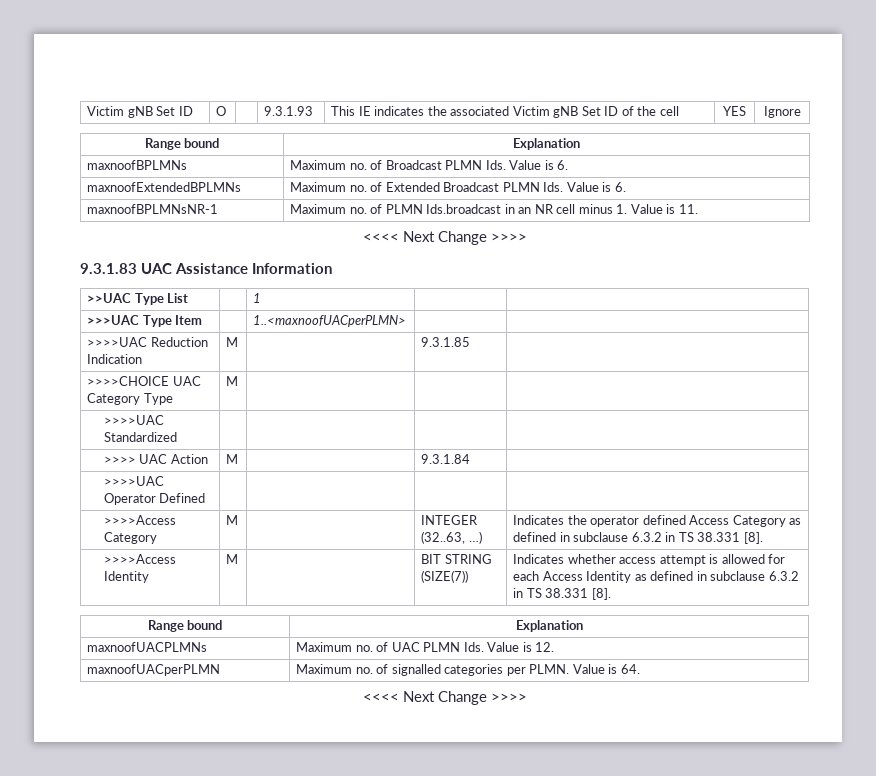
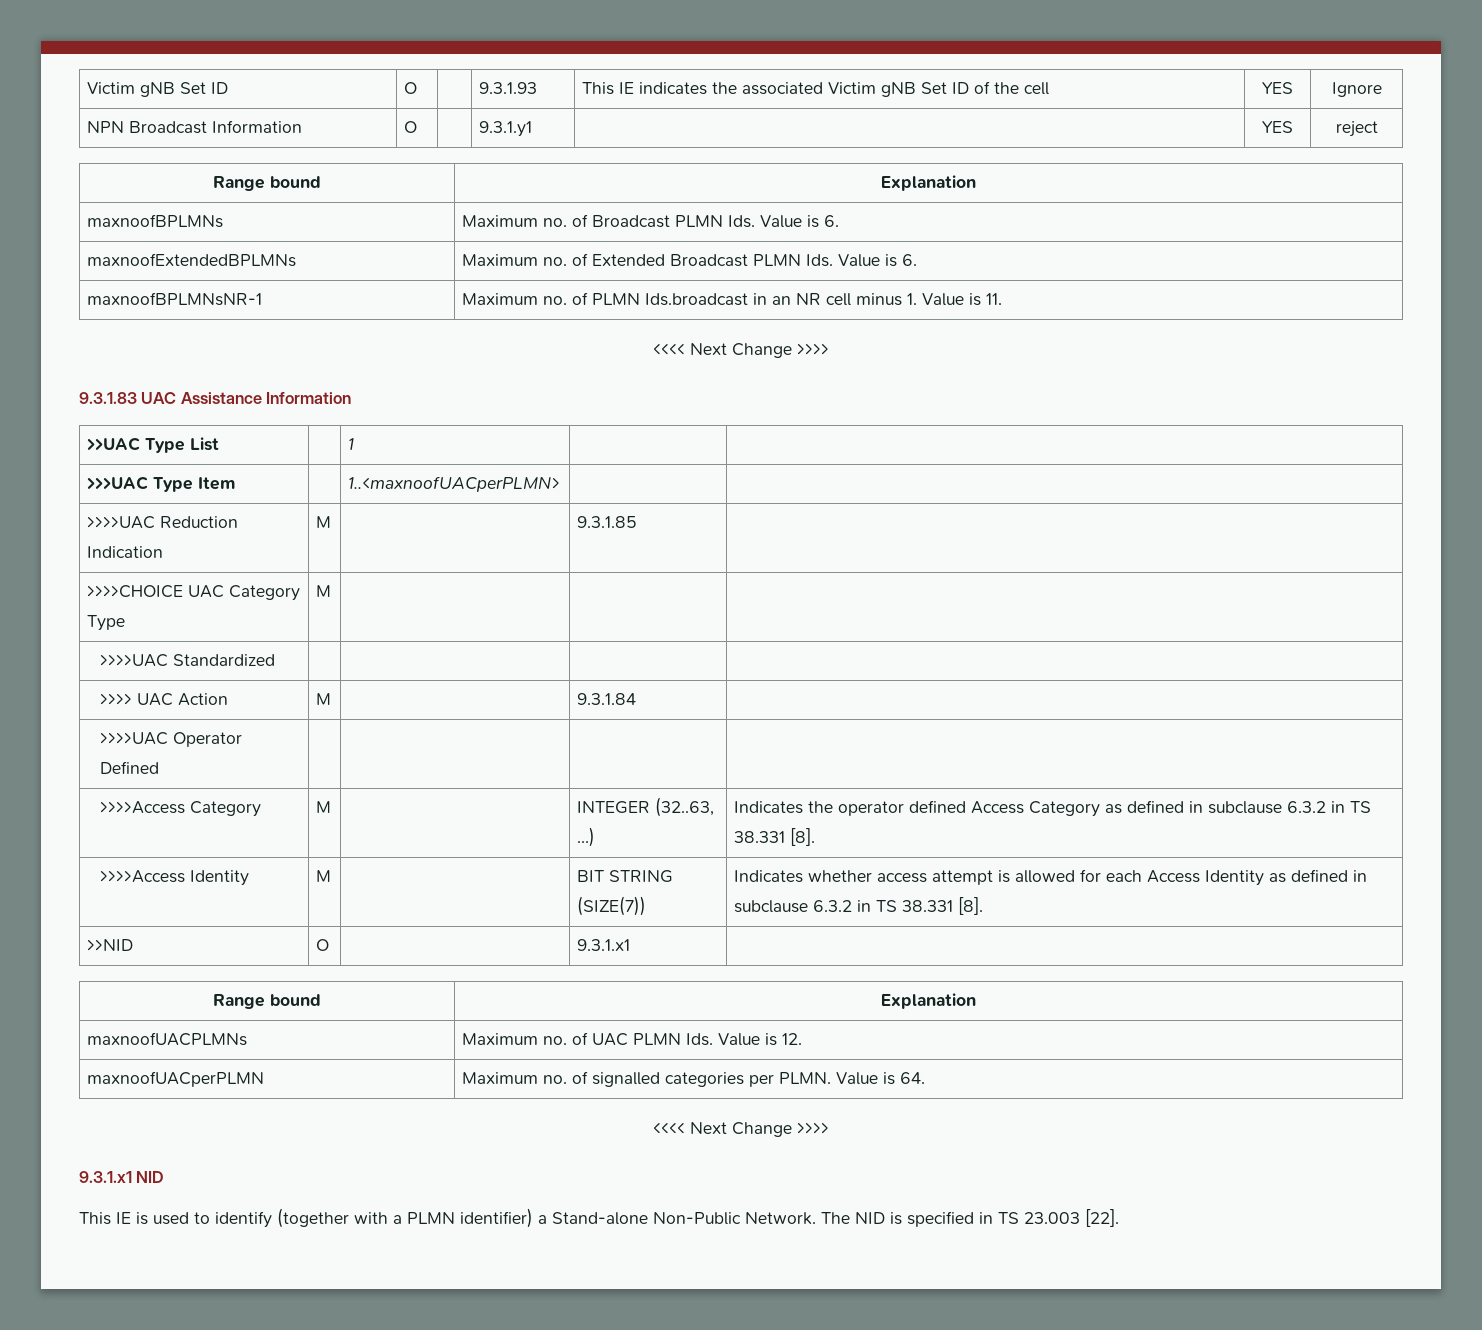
(801, 112) none -> [87,120,303,134] [404,121,418,133] [479,121,533,137] [1262,121,1293,133] [1335,121,1378,137] // NPN Broadcast Information | O | | 9.3.1.y1 | | YES | reject
(611, 594) none -> [87,939,134,951] [316,939,330,951] [577,939,631,951] // >>NID | O | | 9.3.1.x1 |
(527, 697) none -> [79,1171,165,1183] [79,1208,1119,1228] // 9.3.1.x1 NID // This IE is used to identify (together with a PLMN identifier) a Stand-alone Non-Public Network. The NID is specified in TS 23.003 [22].

